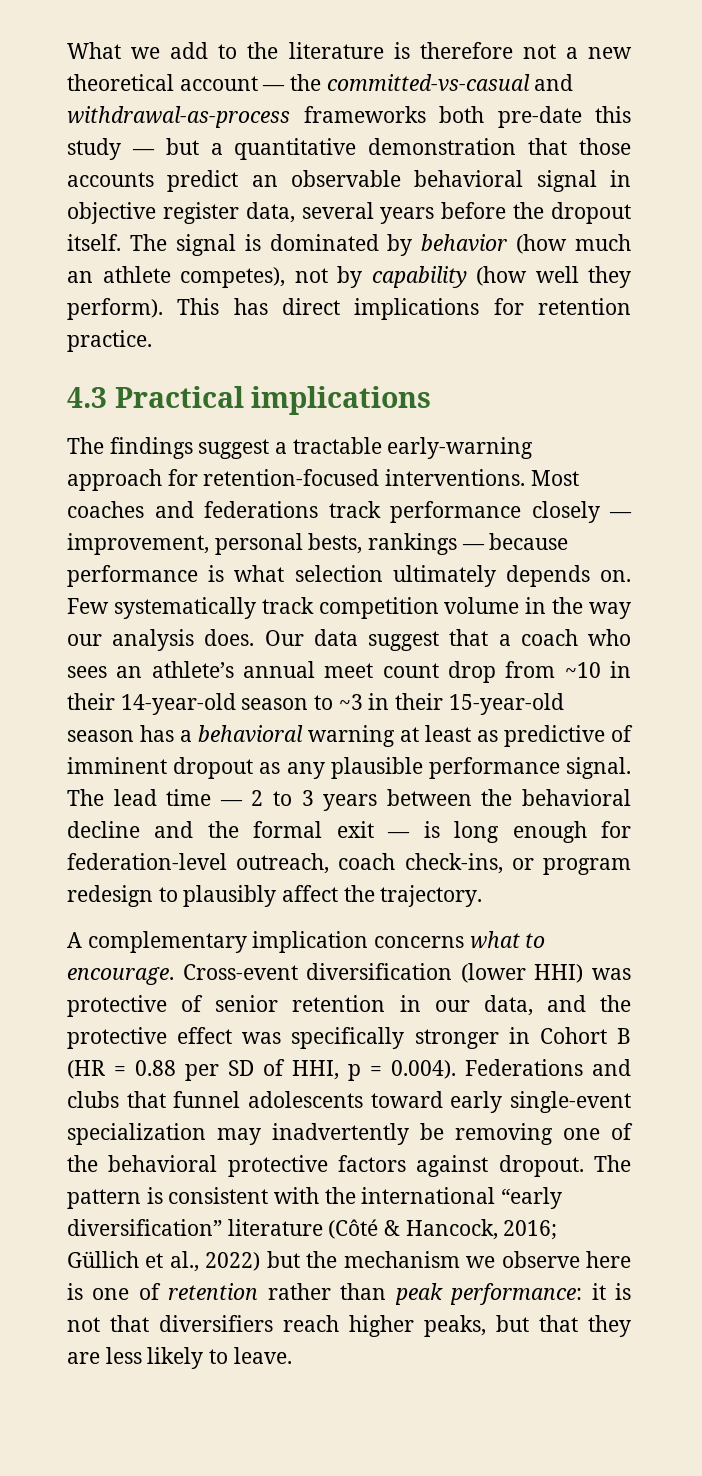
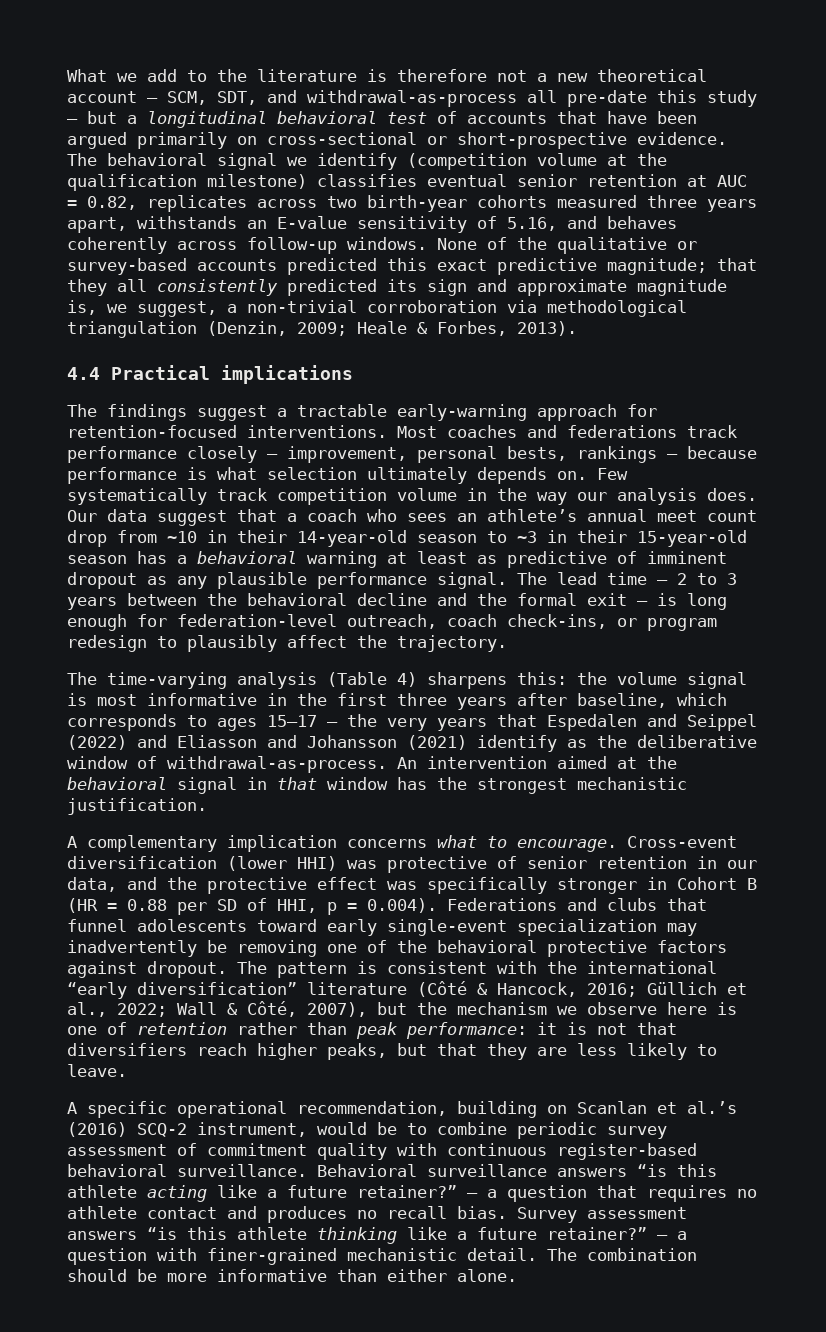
[290,74,574,91] [67,106,484,128] the committed-vs-casual and withdrawal-as-process frameworks both -> [167,90,557,107] SCM, SDT, and withdrawal-as-process all
[234,138,631,160] [67,170,631,192] [67,202,631,224] [67,234,631,256] [67,266,631,288] [67,298,631,320] [67,330,152,352] [67,387,107,408] quantitative demonstration that those accounts predict an observable behavioral signal in objective register data, several years before the dropout itself. The signal is dominated by behavior (how much an athlete competes), not by capability (how well they perform). This has direct implications for retention practice. // 4.3 -> [147,111,697,128] [67,132,727,149] [67,153,667,170] [67,174,747,191] [67,195,757,212] [67,216,677,233] [67,237,697,254] [67,258,757,275] [67,279,727,296] [67,300,687,317] [67,321,577,338] [67,367,100,380] longitudinal behavioral test of accounts that have been argued primarily on cross-sectional or short-prospective evidence. The behavioral signal we identify (competition volume at the qualification milestone) classifies eventual senior retention at AUC = 0.82, replicates across two birth-year cohorts measured three years apart, withstands an E-value sensitivity of 5.16, and behaves coherently across follow-up windows. None of the qualitative or survey-based accounts predicted this exact predictive magnitude; that they all consistently predicted its sign and approximate magnitude is, we suggest, a non-trivial corroboration via methodological triangulation (Denzin, 2009; Heale & Forbes, 2013). // 4.4
(483, 896) none -> [67,672,747,689] [67,693,727,710] [67,714,757,731] [67,735,757,752] [67,756,677,773] [67,777,687,794] [67,798,207,815] // The time-varying analysis (Table 4) sharpens this: the volume signal is most informative in the first three years after baseline, which corresponds to ages 15–17 — the very years that Espedalen and Seippel (2022) and Eliasson and Johansson (2021) identify as the deliberative window of withdrawal-as-process. An intervention aimed at the behavioral signal in that window has the strongest mechanistic justification.
[205,1252,261,1271] 2022) -> [117,1001,367,1017] 2022; Wall & Côté, 2007),
(292, 1355) none -> [67,1101,737,1118] [67,1122,667,1139] [67,1143,697,1160] [67,1164,717,1177] [67,1185,757,1202] [67,1206,687,1223] [67,1227,687,1244] [67,1248,697,1265] [67,1269,517,1282] // A specific operational recommendation, building on Scanlan et al.’s (2016) SCQ-2 instrument, would be to combine periodic survey assessment of commitment quality with continuous register-based behavioral surveillance. Behavioral surveillance answers “is this athlete acting like a future retainer?” — a question that requires no athlete contact and produces no recall bias. Survey assessment answers “is this athlete thinking like a future retainer?” — a question with finer-grained mechanistic detail. The combination should be more informative than either alone.

